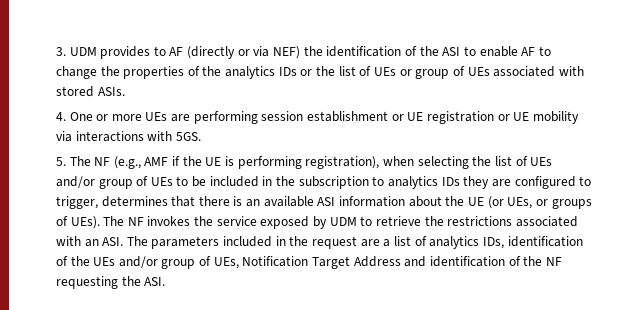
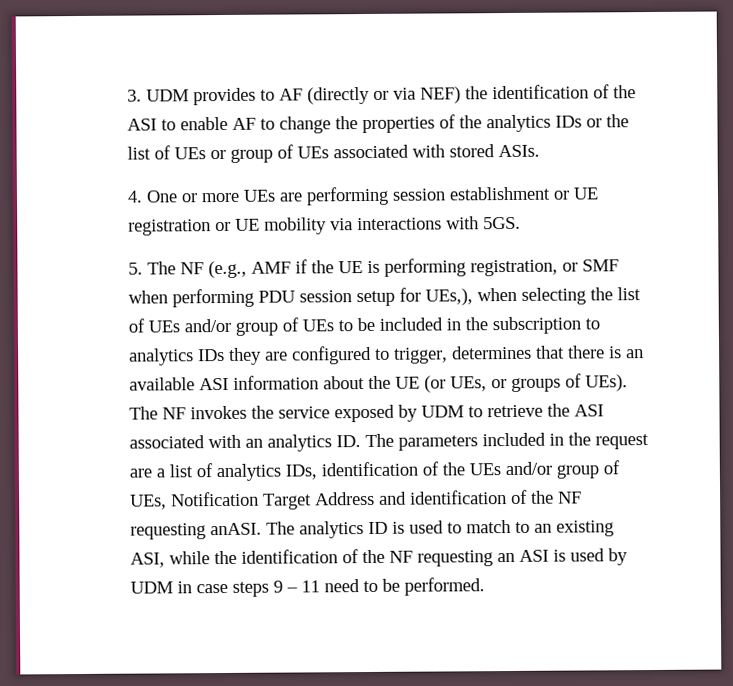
[305,156,380,169] registration), -> [470,259,620,277] [128,287,474,308] registration, or SMF when performing PDU session setup for UEs,),
[447,216,513,226] restrictions -> [574,404,605,417] ASI
[102,237,124,246] ASI. -> [267,434,362,452] analytics ID.
[121,276,166,286] the ASI. -> [210,519,615,539] [130,548,629,568] [130,577,486,597] anASI. The analytics ID is used to match to an existing ASI, while the identification of the NF requesting an ASI is used by UDM in case steps 9 – 11 need to be performed.

